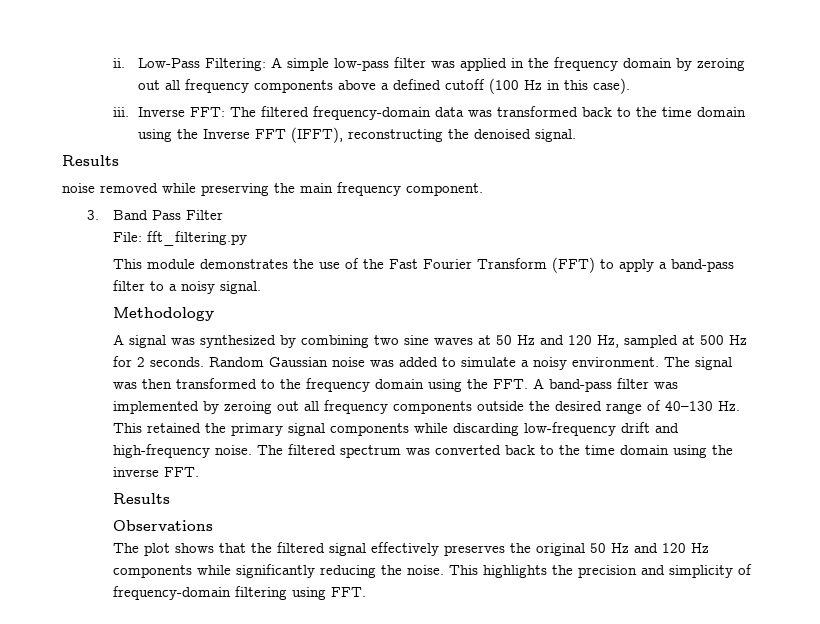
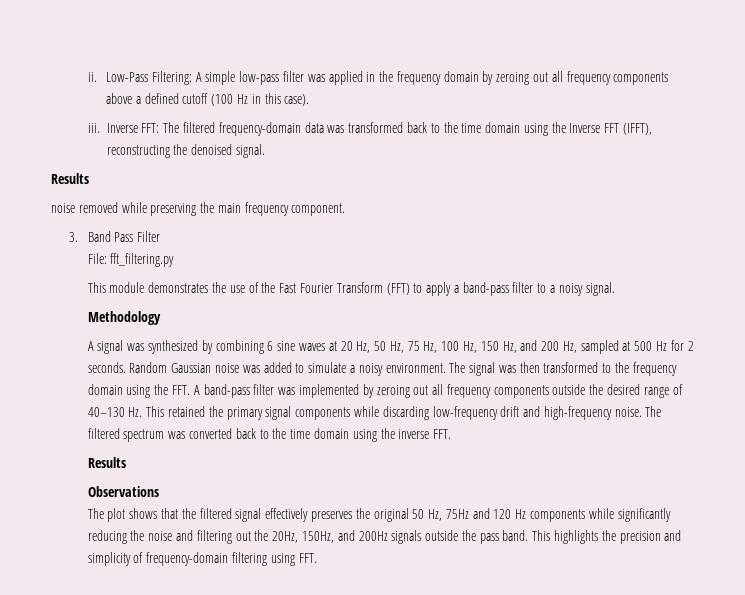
[373,335,399,345] two -> [267,341,274,351] 6
[495,335,592,345] 50 Hz and 120 -> [340,340,560,353] 20 Hz, 50 Hz, 75 Hz, 100 Hz, 150 Hz, and 200
[610,543,629,553] Hz -> [428,509,469,521] Hz, 75Hz
[406,565,444,575] noise. -> [148,530,529,544] noise and filtering out the 20Hz, 150Hz, and 200Hz signals outside the pass band.

